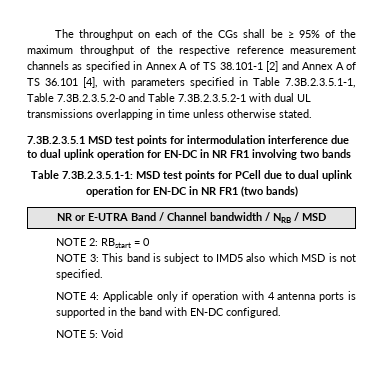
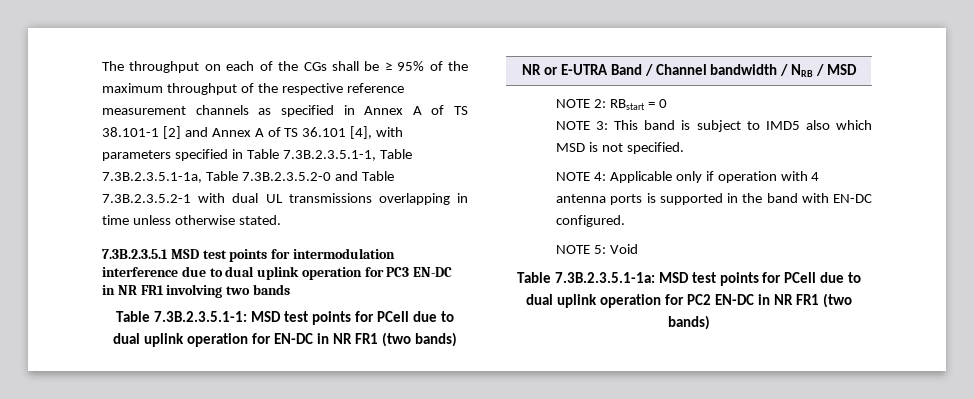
(54, 97) none -> [102,171,238,183] 7.3B.2.3.5.1-1a, Table
(162, 154) none -> [386,267,410,277] PC3
(124, 333) none -> [516,272,862,286] [526,293,852,308] [668,315,710,330] // Table 7.3B.2.3.5.1-1a: MSD test points for PCell due to dual uplink operation for PC2 EN-DC in NR FR1 (two bands)

